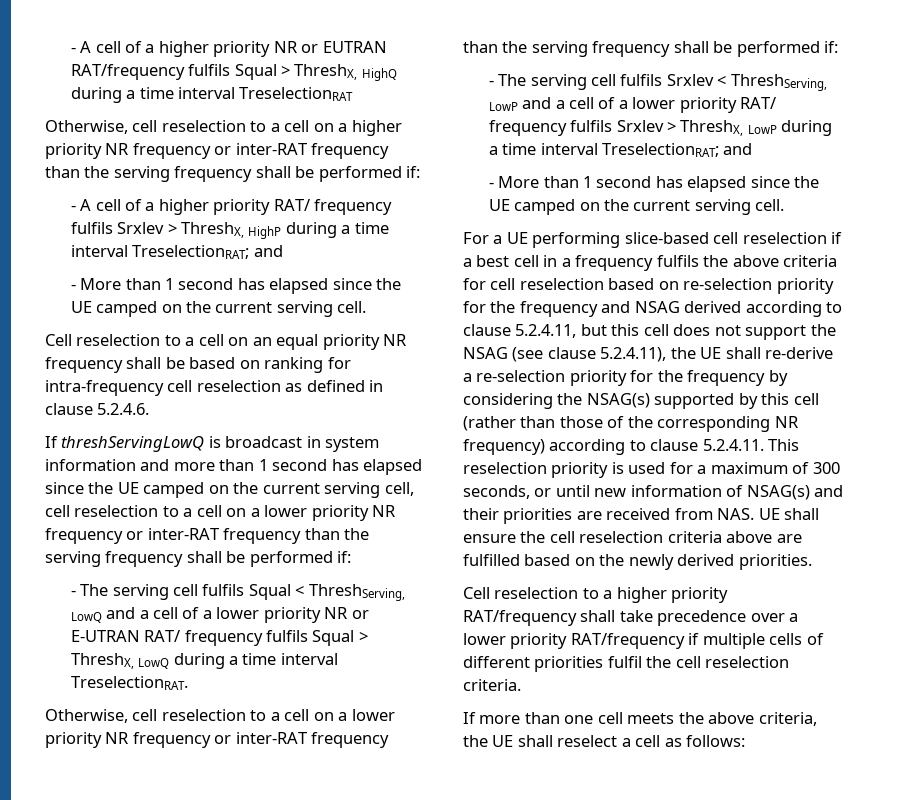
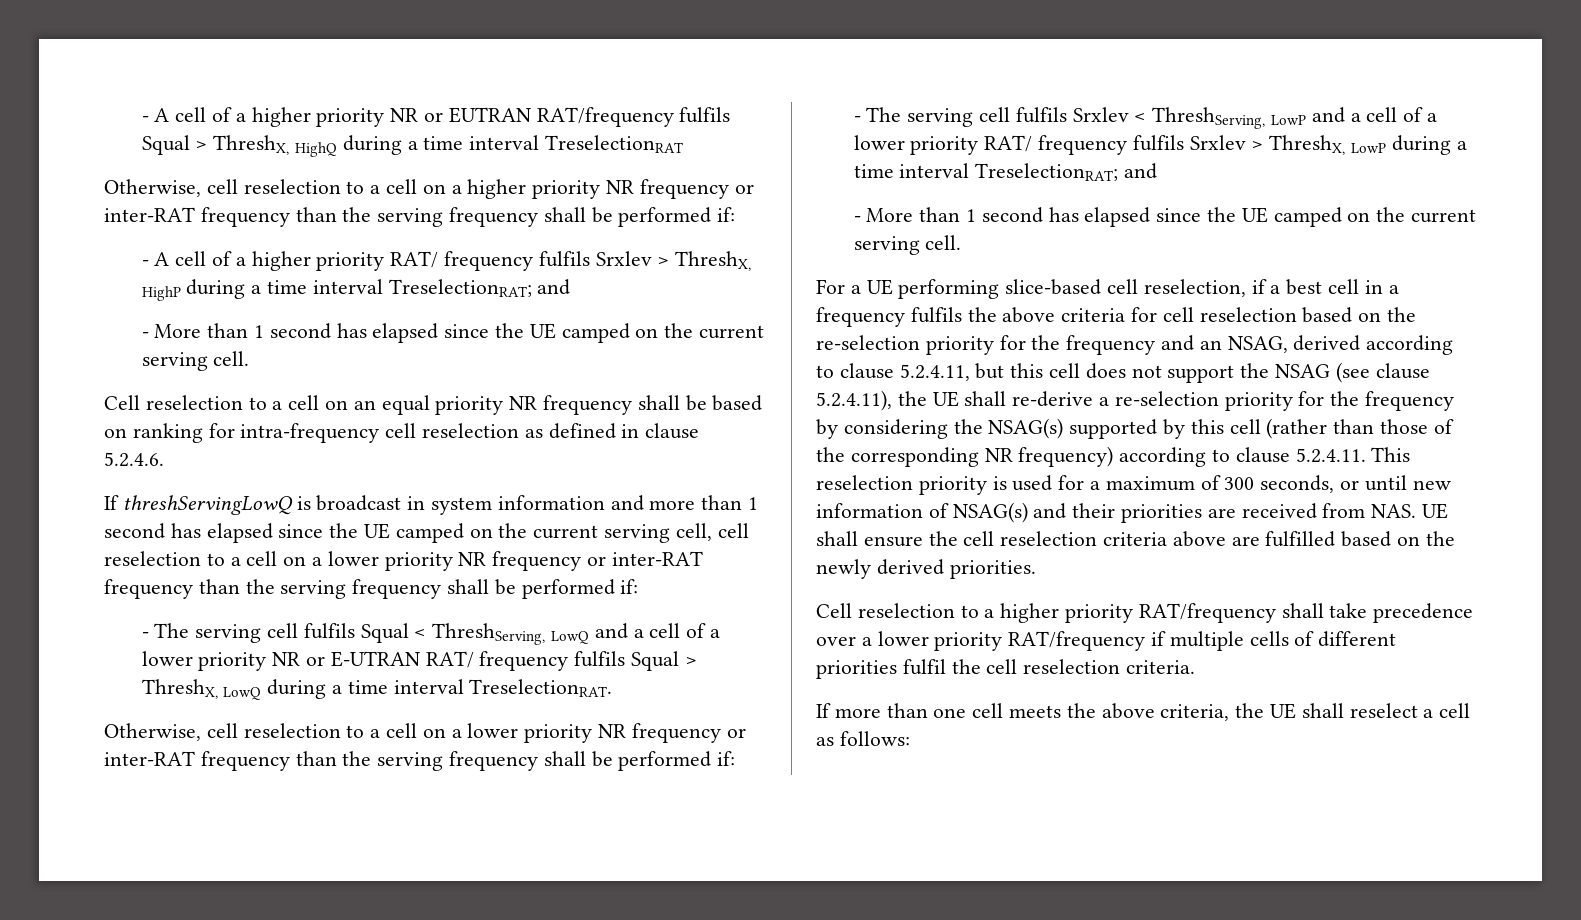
[742,232,827,244] reselection -> [1143,279,1246,297] reselection,
(679, 285) none -> [1387,307,1417,322] the
[634,301,680,313] NSAG -> [1199,336,1288,353] an NSAG,

